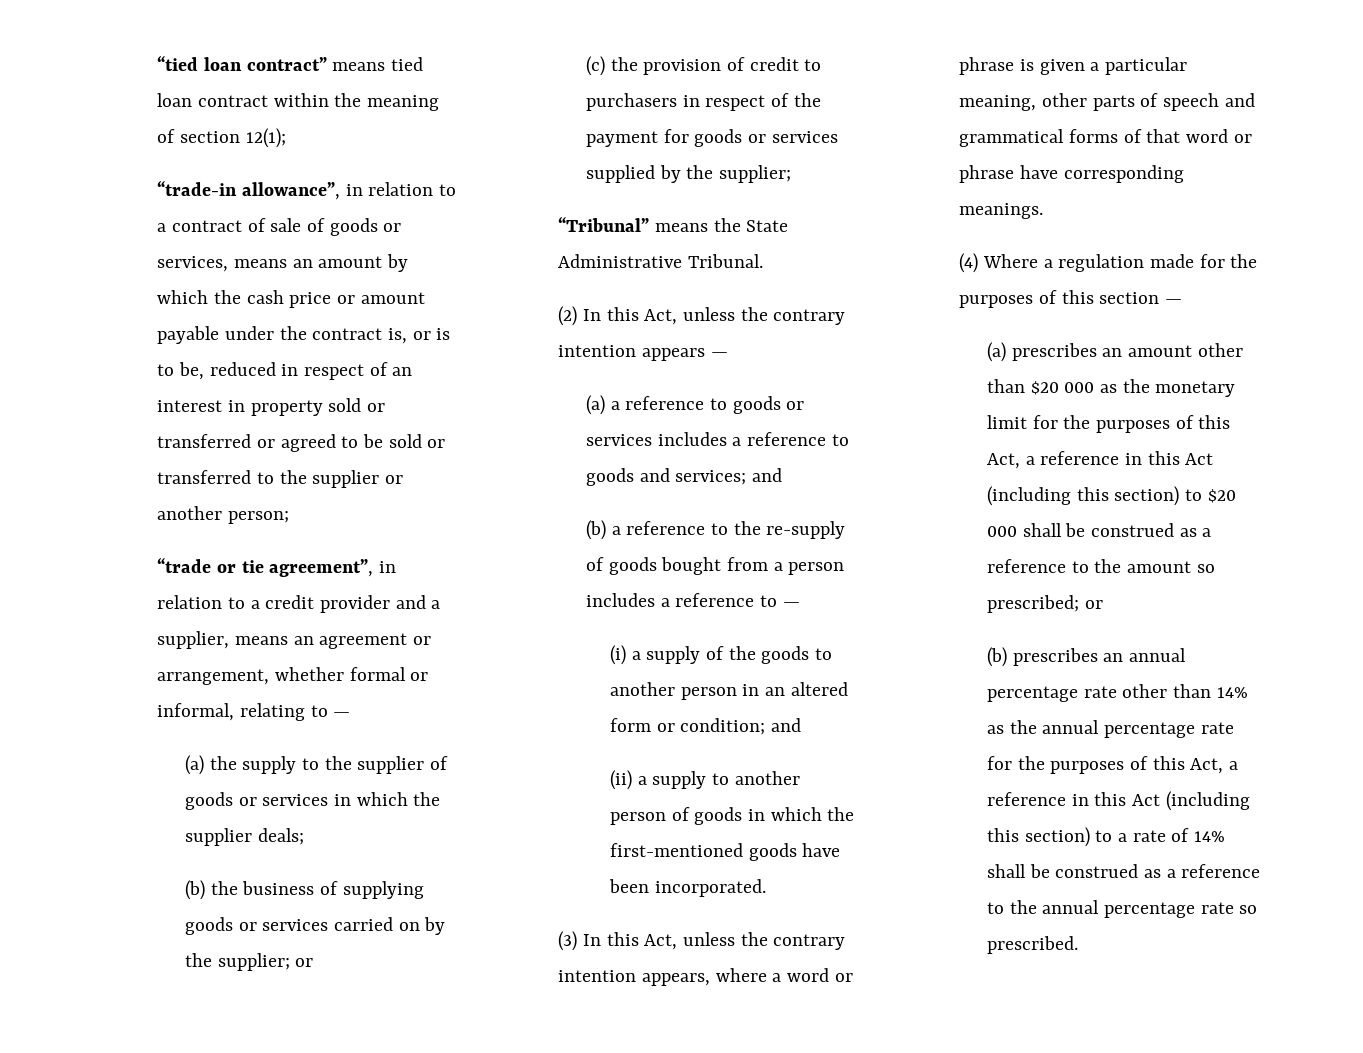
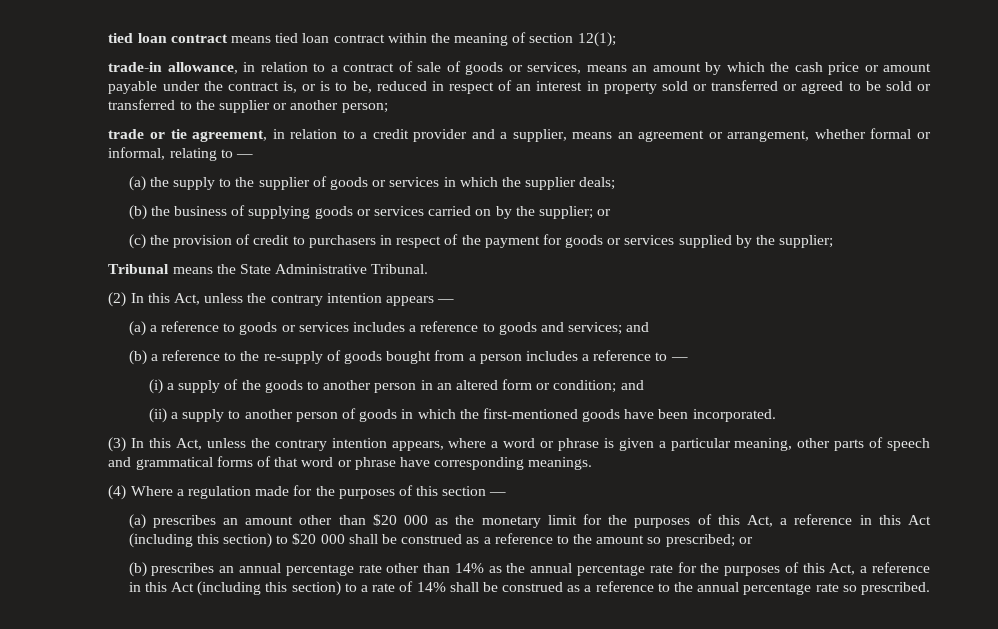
[157,56,327,71] “tied loan contract” -> [108,33,228,43] tied loan contract
[157,181,341,200] “trade-in allowance”, -> [108,62,238,74] trade-in allowance,
[157,558,212,573] “trade -> [108,129,145,139] trade
[269,559,374,577] agreement”, -> [192,130,268,142] agreement,
[558,217,650,232] “Tribunal” -> [108,264,170,274] Tribunal

